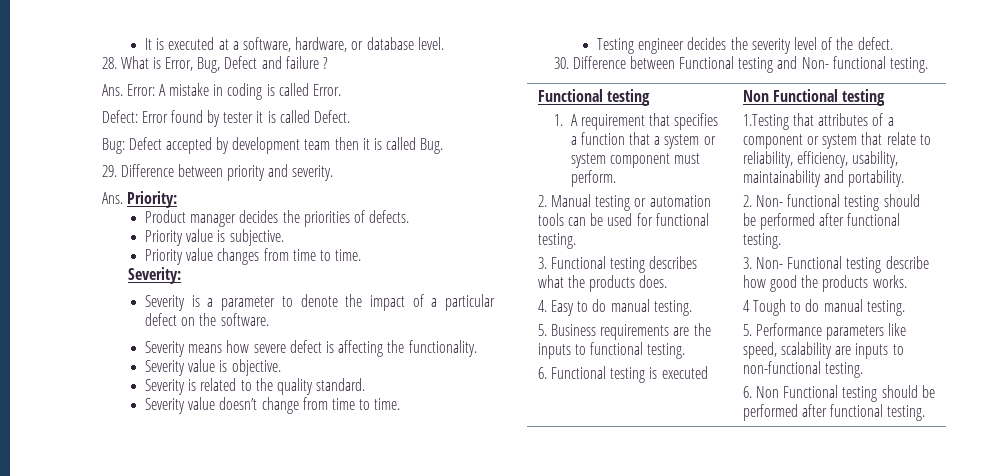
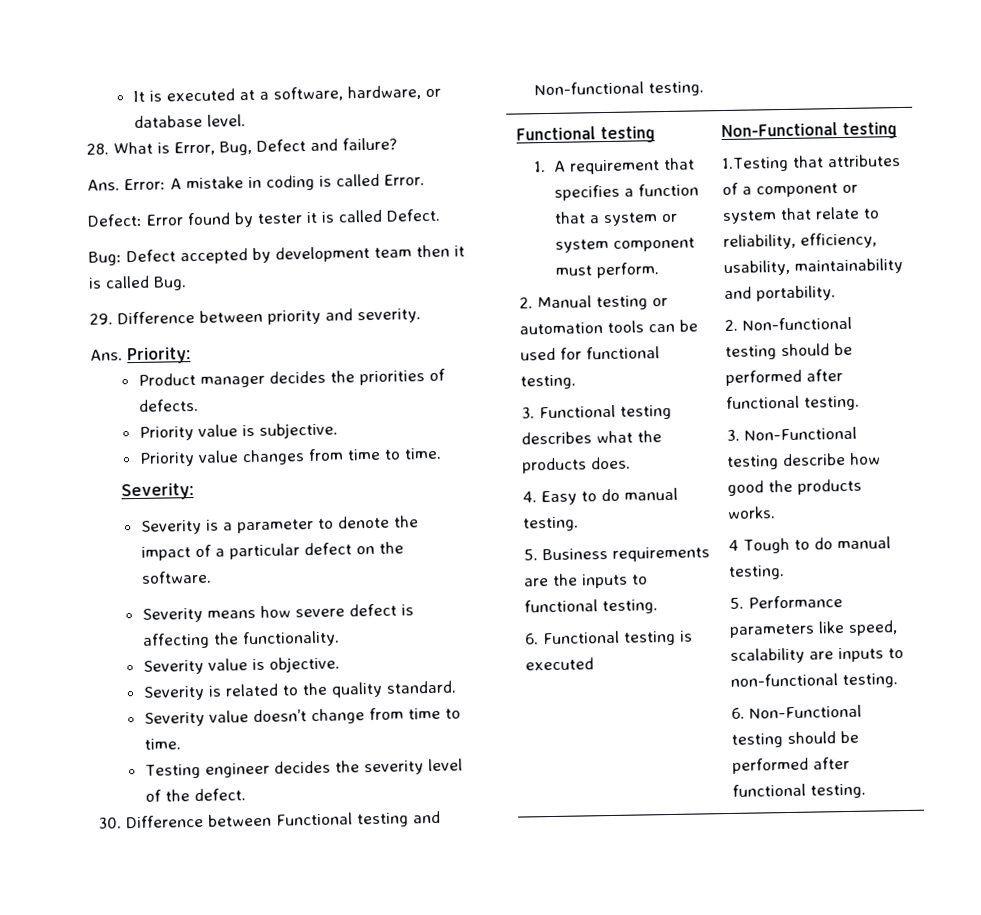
[285,56,328,69] failure ? -> [342,137,398,151] failure?
[801,56,886,69] Non- functional -> [534,81,645,96] Non-functional
[742,89,839,102] Non Functional -> [720,122,838,138] Non-Functional
[756,194,841,207] Non- functional -> [741,316,852,331] Non-functional
[756,256,843,269] Non- Functional -> [743,426,857,441] Non-Functional
[756,385,839,398] Non Functional -> [748,704,862,719] Non-Functional

